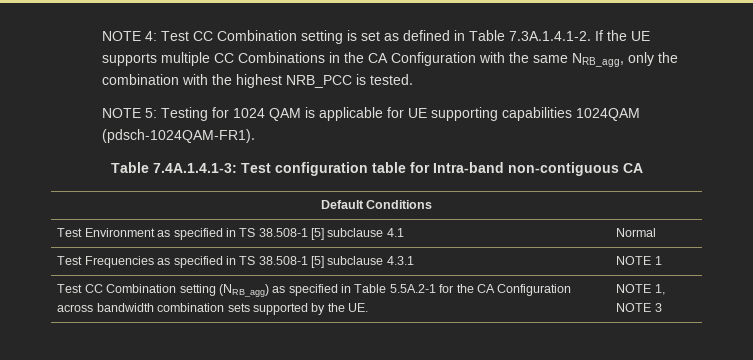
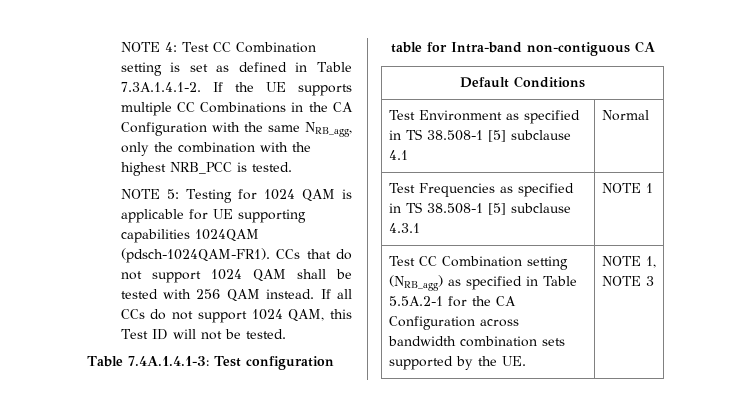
(256, 136) none -> [276,249,352,260] [120,269,352,283] [120,289,352,302] [120,309,352,323] [120,329,286,340] CCs that do not support 1024 QAM shall be tested with 256 QAM instead. If all CCs do not support 1024 QAM, this Test ID will not be tested.

